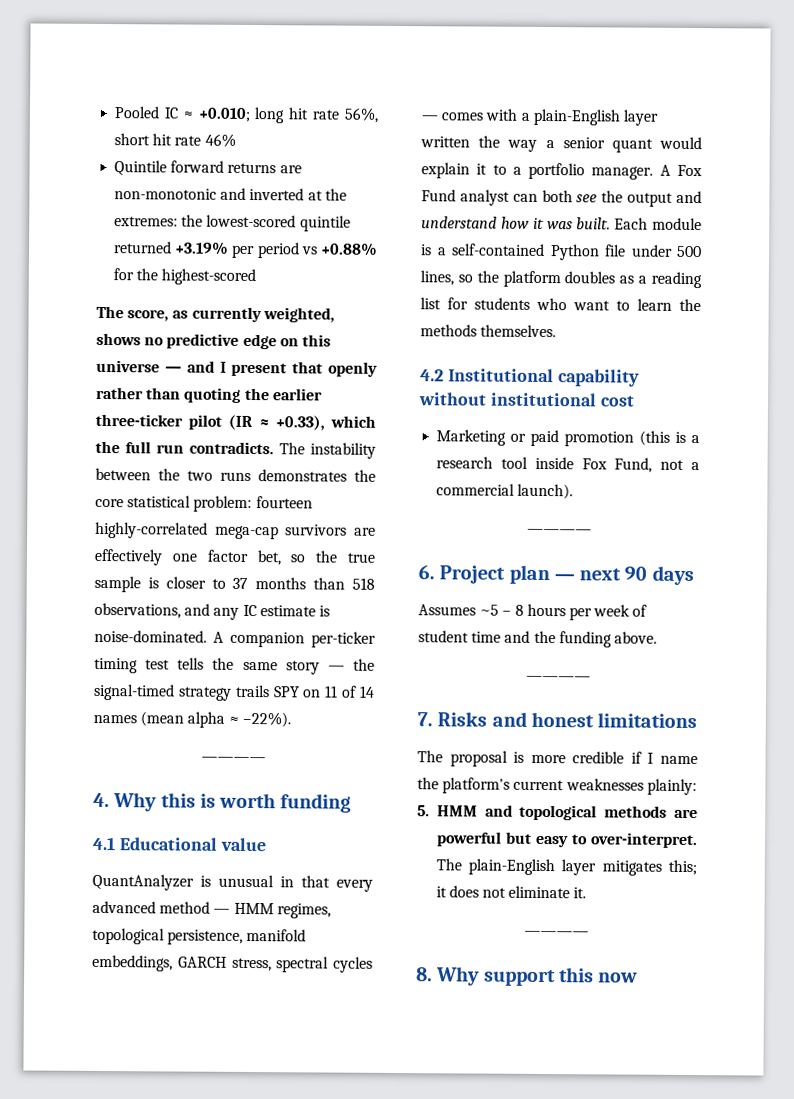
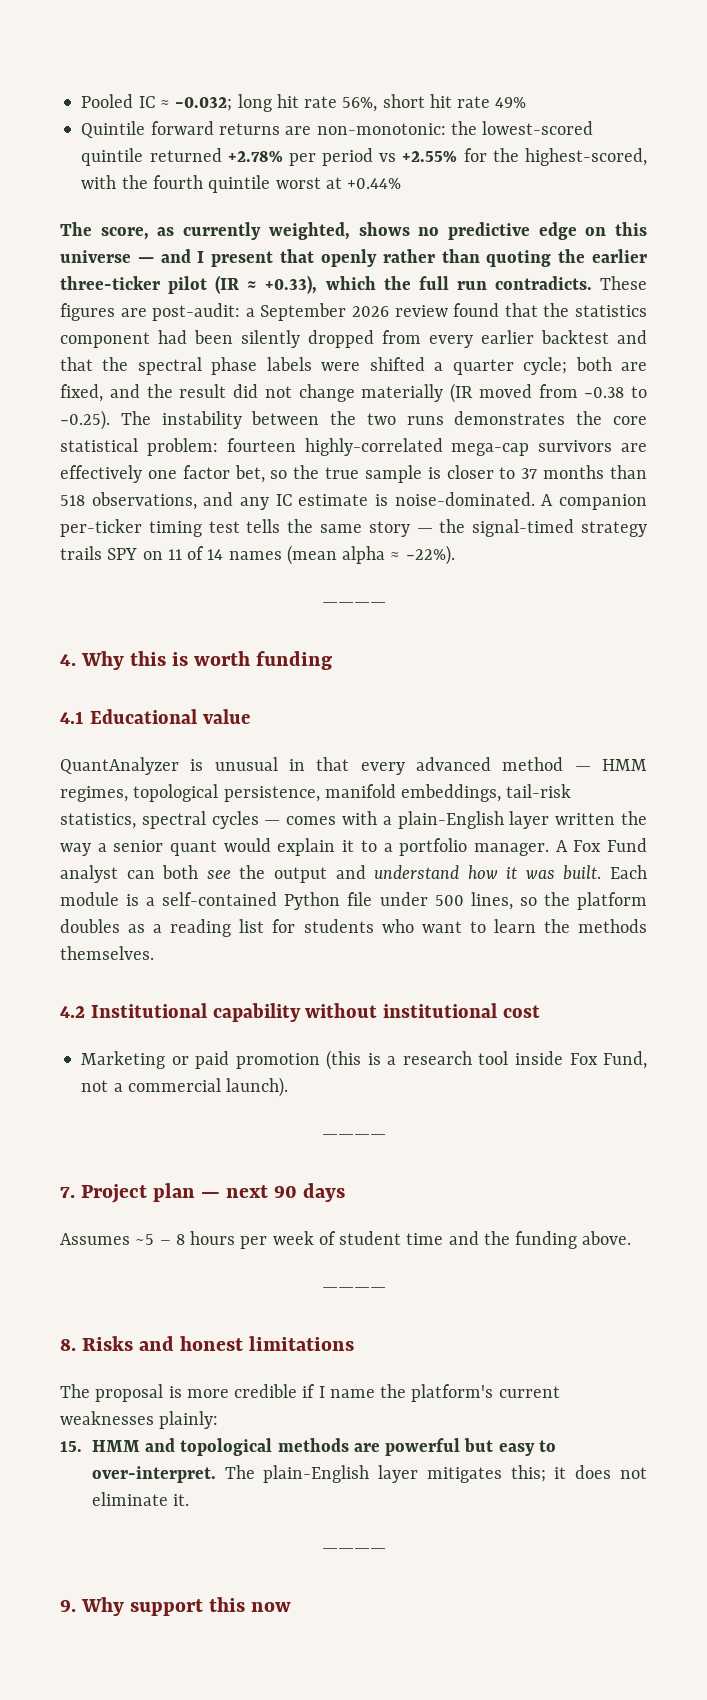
[197,107,251,122] +0.010; -> [175,97,233,111] −0.032;
[204,133,236,147] 46% -> [495,97,527,108] 49%
[114,187,347,201] [114,216,179,227] non-monotonic and inverted at the extremes: -> [316,123,446,135] non-monotonic:
[175,241,230,255] +3.19% -> [227,151,283,162] +2.78%
[320,242,378,256] +0.88% -> [402,151,458,162] +2.55%
[161,268,257,286] highest-scored -> [525,148,647,166] [81,175,402,193] highest-scored, with the fourth quintile worst at +0.44%
(274, 448) none -> [600,276,648,290] [60,303,648,321] [60,330,647,348] [60,357,647,375] [60,383,647,403] [60,410,110,430] These figures are post-audit: a September 2026 review found that the statistics component had been silently dropped from every earlier backtest and that the spectral phase labels were shifted a quarter cycle; both are fixed, and the result did not change materially (IR moved from −0.38 to −0.25).
[177,956,272,972] GARCH stress, -> [506,784,572,798] [60,813,136,829] tail-risk statistics,
[418,565,435,580] 6. -> [60,1186,75,1198] 7.
[417,712,433,727] 7. -> [60,1338,76,1351] 8.
[417,805,430,817] 5. -> [60,1441,82,1452] 15.
[416,967,433,982] 8. -> [60,1599,76,1612] 9.

